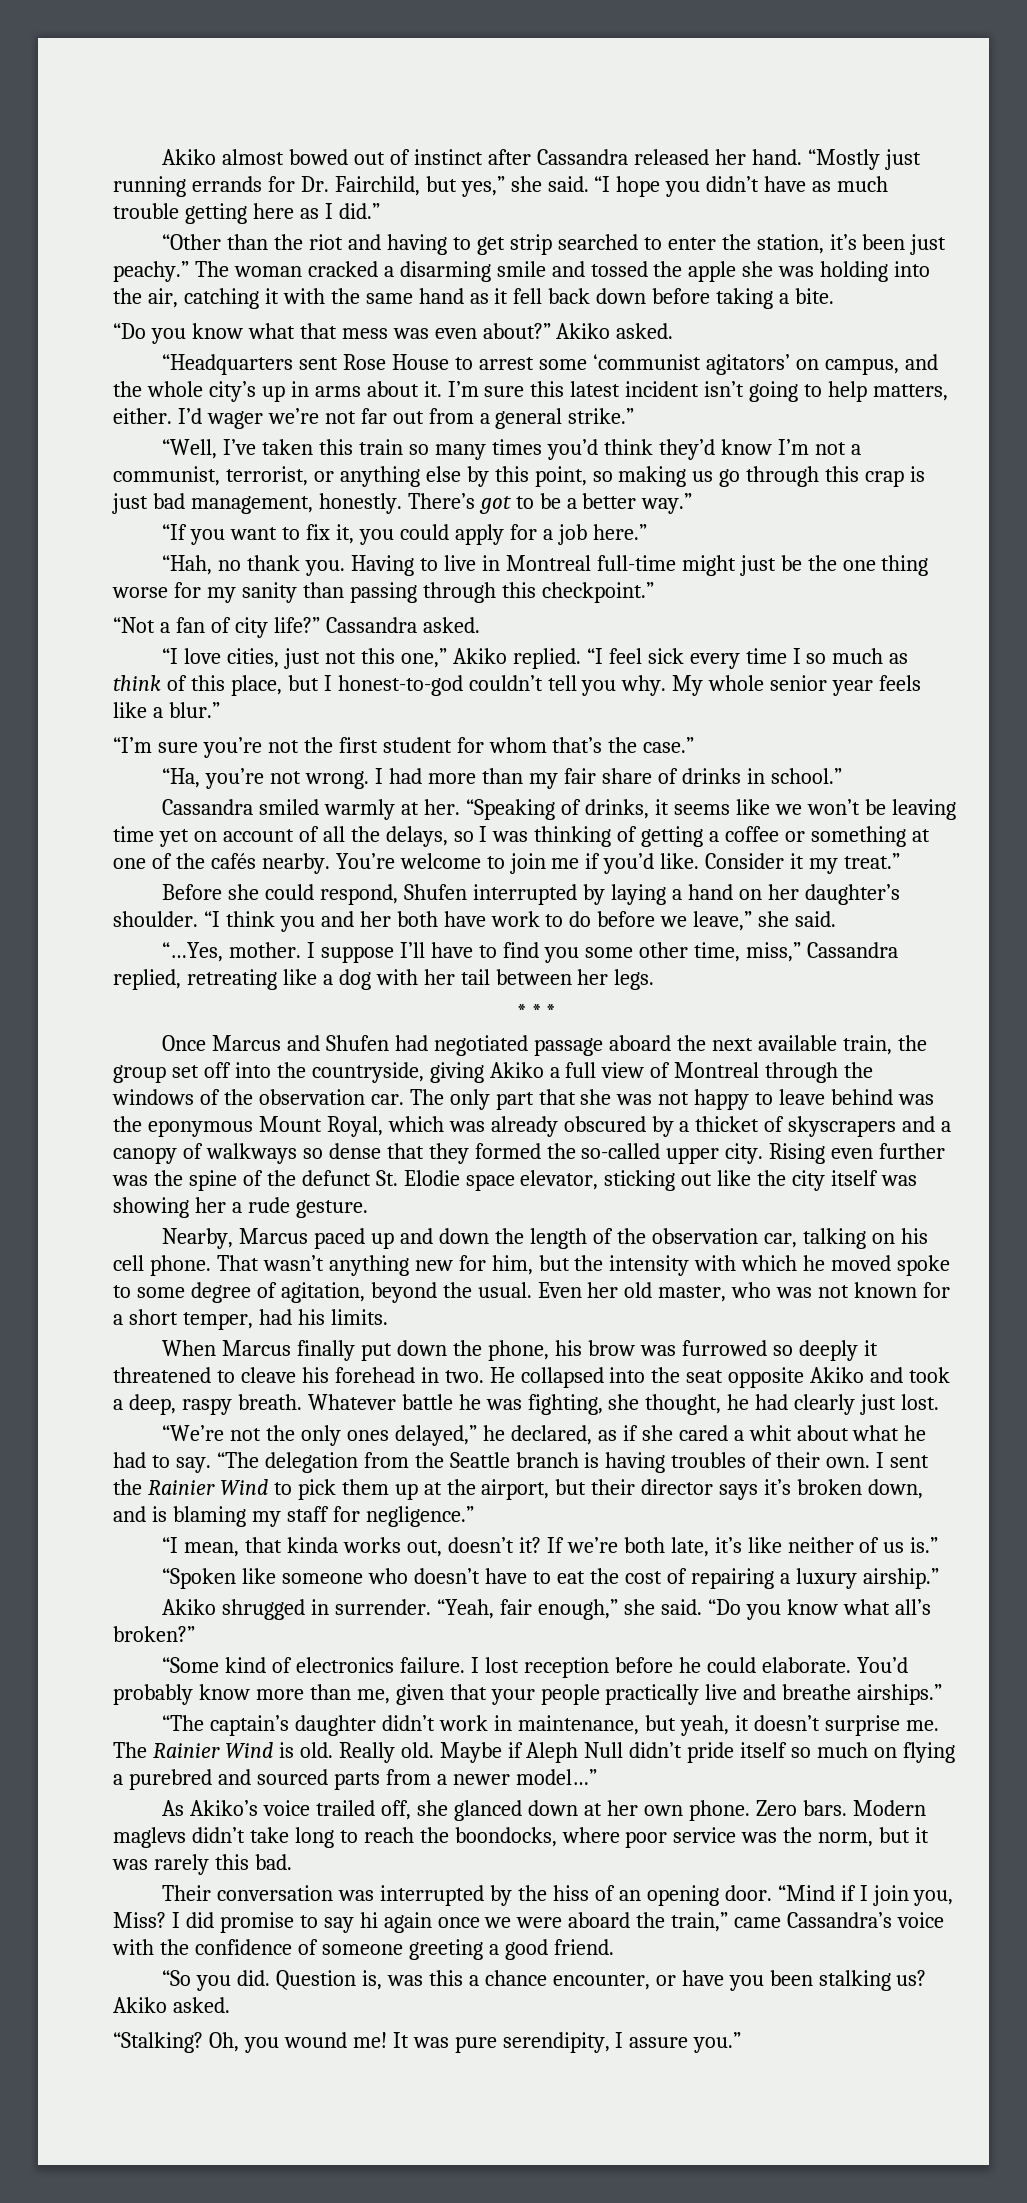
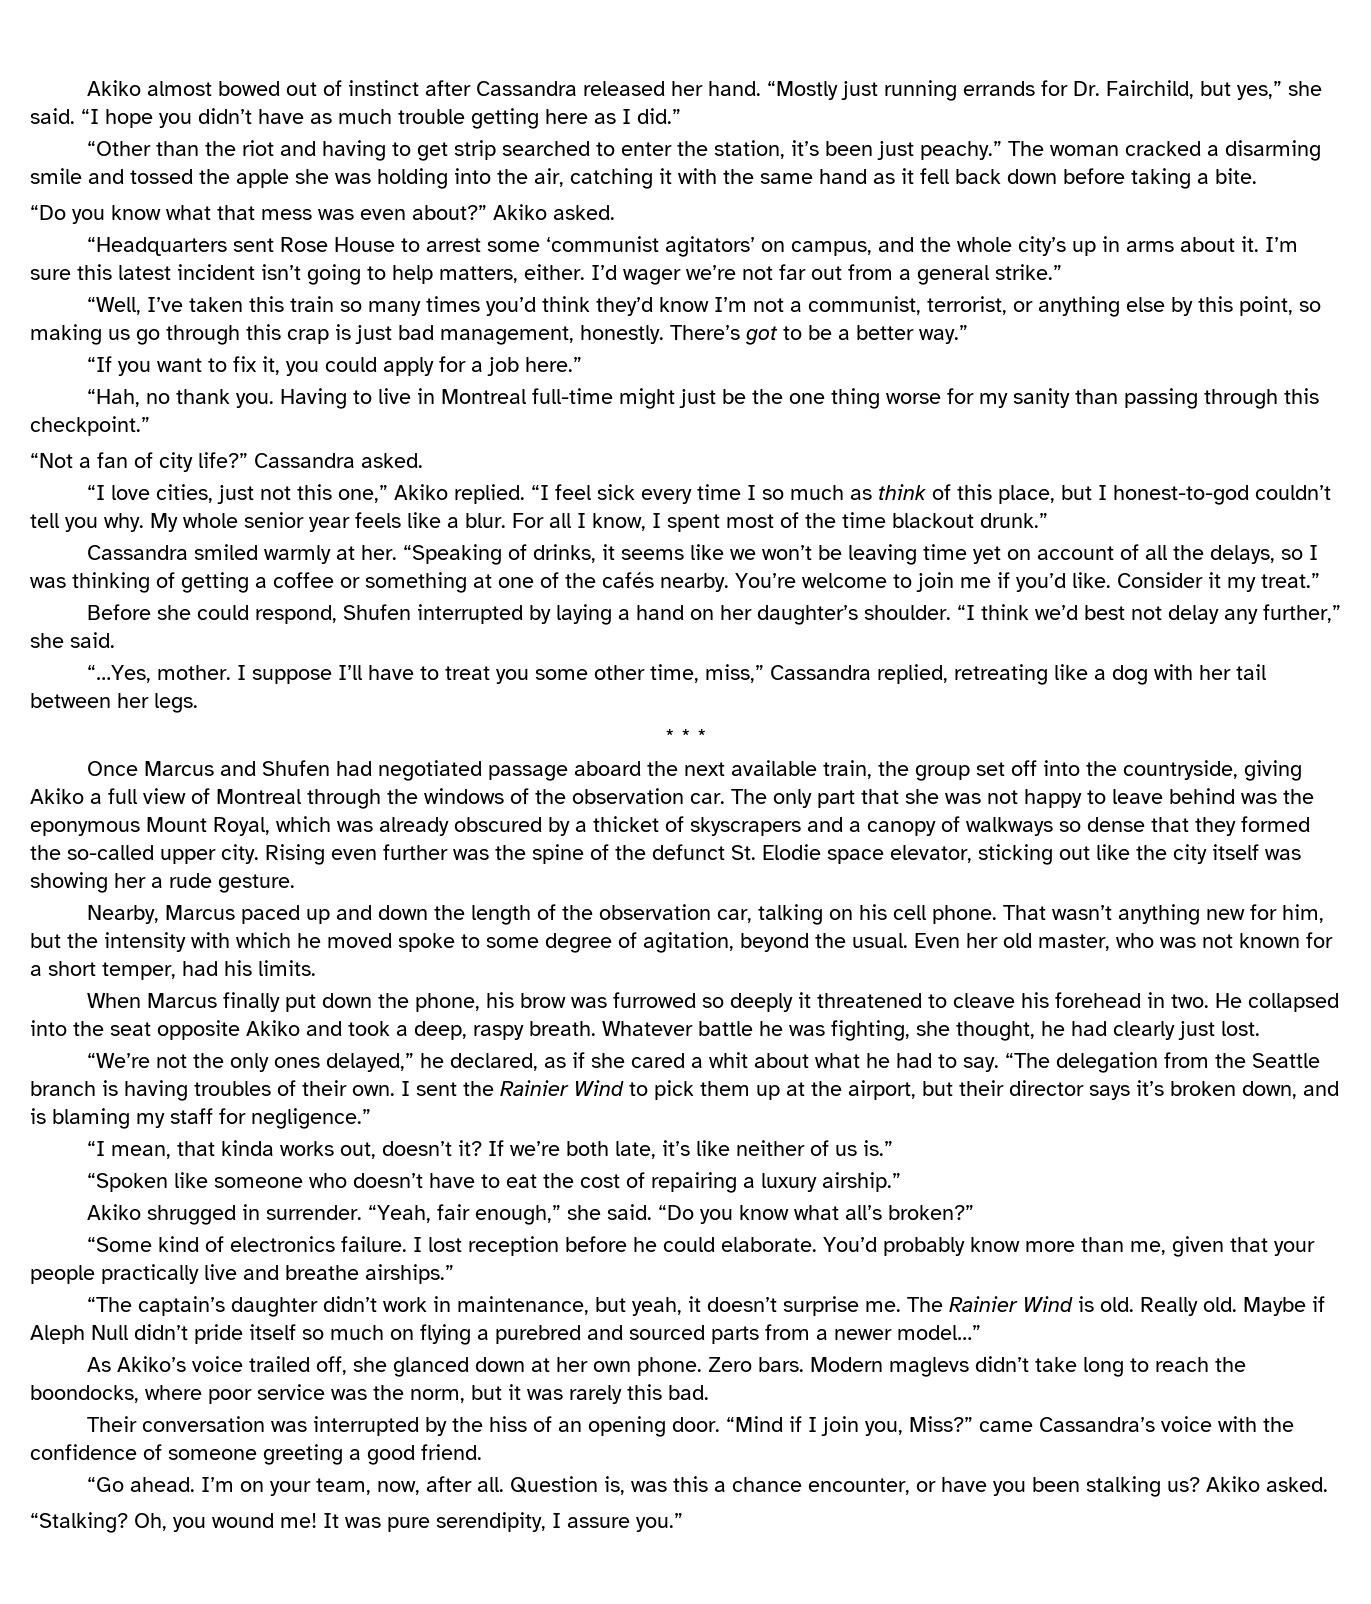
[168,702,220,718] [113,737,695,758] [162,768,842,789] blur.” // “I’m sure you’re not the first student for whom that’s the case.” // “Ha, you’re not wrong. I had more than my fair share of drinks in school.” -> [465,512,1048,532] blur. For all I know, I spent most of the time blackout drunk.”
[279,911,753,932] you and her both have work to do before we leave,” -> [1034,604,1341,624] we’d best not delay any further,”
[502,942,539,958] find -> [444,666,490,680] treat
[113,1912,729,1933] Miss? I did promise to say hi again once we were aboard the train,” -> [908,1416,973,1432] Miss?”
[162,1970,271,1991] “So you did. -> [86,1476,504,1496] “Go ahead. I’m on your team, now, after all.

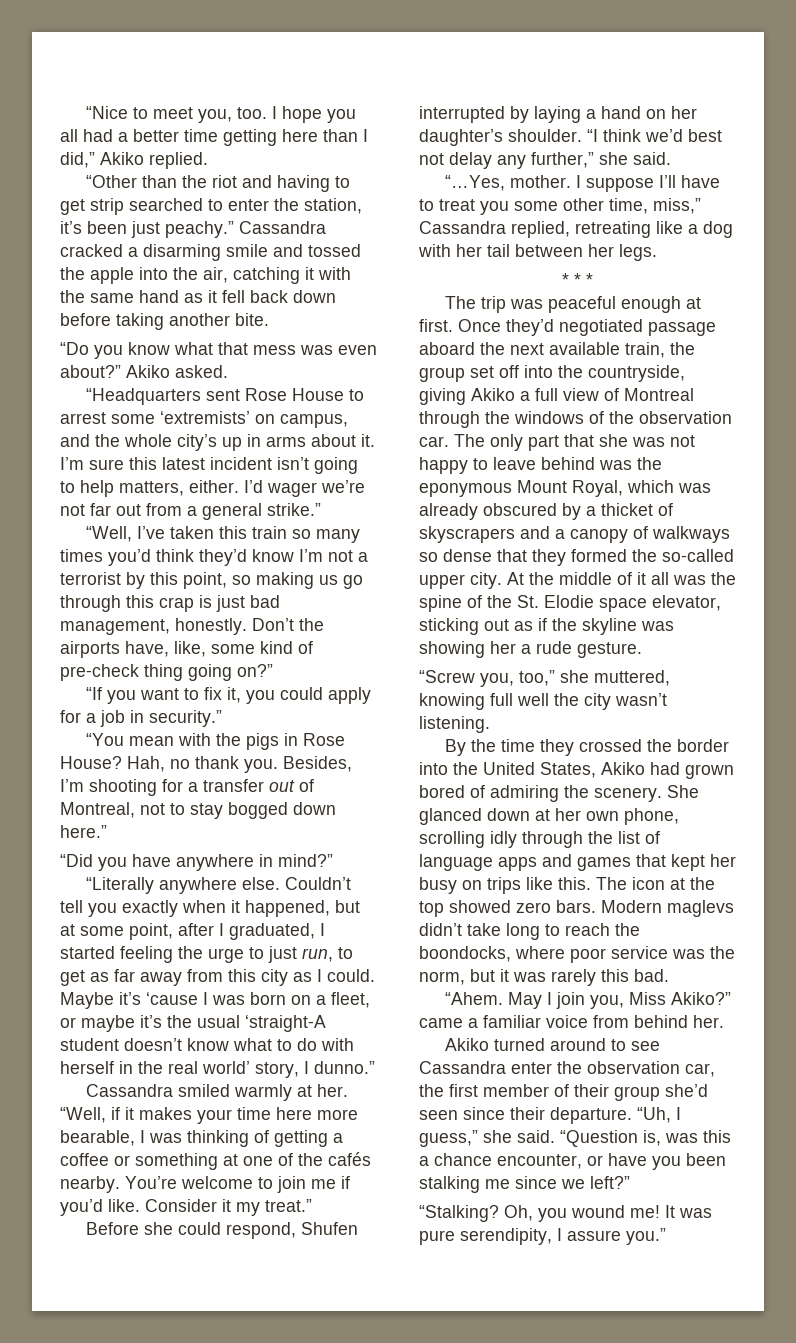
[86,80,1322,101] [30,108,681,129] Akiko almost bowed out of instinct after Cassandra released her hand. “Mostly just running errands for Dr. Fairchild, but yes,” she said. “I hope you didn’t have as much trouble getting here as I did.” -> [85,106,356,123] [60,129,368,146] [60,152,208,169] “Nice to meet you, too. I hope you all had a better time getting here than I did,” Akiko replied.
[1007,141,1119,156] The woman -> [239,221,326,234] Cassandra
[295,168,448,189] she was holding -> (134, 275) none
[1197,173,1209,184] a -> [169,313,230,326] another
[545,236,755,257] ‘communist agitators’ -> [160,411,250,424] ‘extremists’
[807,296,1165,317] communist, terrorist, or anything else -> [60,572,121,585] terrorist
[670,325,968,345] There’s got to be a better way.” -> [252,618,324,631] [60,641,313,658] [60,664,273,681] Don’t the airports have, like, some kind of pre-check thing going on?”
[524,357,582,372] [86,388,1319,409] [30,416,150,436] [30,452,423,472] [86,484,1331,505] [30,512,1048,532] here.” // “Hah, no thank you. Having to live in Montreal full-time might just be the one thing worse for my sanity than passing through this checkpoint.” // “Not a fan of city life?” Cassandra asked. // “I love cities, just not this one,” Akiko replied. “I feel sick every time I so much as think of this place, but I honest-to-god couldn’t tell you why. My whole senior year feels like a blur. For all I know, I spent most of the time blackout drunk.” -> [130,710,222,727] [85,733,345,750] [60,756,352,773] [60,779,314,796] [60,802,336,819] [60,825,107,838] [60,854,333,871] [85,877,351,894] [60,900,360,917] [60,923,325,940] [60,946,353,963] [60,969,375,986] [60,992,370,1009] [60,1015,326,1032] [60,1038,354,1051] [60,1061,375,1078] in security.” // “You mean with the pigs in Rose House? Hah, no thank you. Besides, I’m shooting for a transfer out of Montreal, not to stay bogged down here.” // “Did you have anywhere in mind?” // “Literally anywhere else. Couldn’t tell you exactly when it happened, but at some point, after I graduated, I started feeling the urge to just run, to get as far away from this city as I could. Maybe it’s ‘cause I was born on a fleet, or maybe it’s the usual ‘straight-A student doesn’t know what to do with herself in the real world’ story, I dunno.”
[402,544,1303,565] “Speaking of drinks, it seems like we won’t be leaving time yet on account of all the delays, so -> [60,1107,358,1124] [60,1130,135,1146] “Well, if it makes your time here more bearable,
[86,760,372,776] Once Marcus and Shufen had -> [444,296,701,313] [419,319,554,336] The trip was peaceful enough at first. Once they’d
[265,844,448,865] Rising even further -> [507,572,669,585] At the middle of it all
[652,844,725,860] defunct -> (512, 601) none
[1096,844,1259,864] like the city itself -> [514,618,637,635] as if the skyline
[86,904,1324,925] [30,932,1333,953] [30,960,316,980] [86,992,1339,1012] [30,1020,1260,1041] [86,1052,1320,1073] [30,1080,1339,1101] [30,1108,371,1129] [86,1140,893,1159] [86,1172,901,1193] [86,1204,974,1225] [86,1236,1315,1257] [30,1264,454,1284] [86,1296,1325,1317] [30,1324,981,1345] [86,1356,387,1375] Nearby, Marcus paced up and down the length of the observation car, talking on his cell phone. That wasn’t anything new for him, but the intensity with which he moved spoke to some degree of agitation, beyond the usual. Even her old master, who was not known for a short temper, had his limits. // When Marcus finally put down the phone, his brow was furrowed so deeply it threatened to cleave his forehead in two. He collapsed into the seat opposite Akiko and took a deep, raspy breath. Whatever battle he was fighting, she thought, he had clearly just lost. // “We’re not the only ones delayed,” he declared, as if she cared a whit about what he had to say. “The delegation from the Seattle branch is having troubles of their own. I sent the Rainier Wind to pick them up at the airport, but their director says it’s broken down, and is blaming my staff for negligence.” // “I mean, that kinda works out, doesn’t it? If we’re both late, it’s like neither of us is.” // “Spoken like someone who doesn’t have to eat the cost of repairing a luxury airship.” // Akiko shrugged in surrender. “Yeah, fair enough,” she said. “Do you know what all’s broken?” // “Some kind of electronics failure. I lost reception before he could elaborate. You’d probably know more than me, given that your people practically live and breathe airships.” // “The captain’s daughter didn’t work in maintenance, but yeah, it doesn’t surprise me. The Rainier Wind is old. Really old. Maybe if Aleph Null didn’t pride itself so much on flying a purebred and sourced parts from a newer model…” // As Akiko’s voice trailed off, she -> [419,670,670,687] [419,693,667,710] [419,716,490,733] [444,739,729,756] [419,762,734,779] [419,785,699,802] “Screw you, too,” she muttered, knowing full well the city wasn’t listening. // By the time they crossed the border into the United States, Akiko had grown bored of admiring the scenery. She
[636,1357,752,1376] phone. Zero -> [624,808,679,825] [419,831,660,848] [419,854,736,871] [419,877,715,894] [419,900,551,917] phone, scrolling idly through the list of language apps and games that kept her busy on trips like this. The icon at the top showed zero
[86,1416,1294,1437] [30,1444,482,1465] [86,1476,598,1496] Their conversation was interrupted by the hiss of an opening door. “Mind if I join you, Miss?” came Cassandra’s voice with the confidence of someone greeting a good friend. // “Go ahead. I’m on your team, now, after all. Question -> [444,992,731,1009] [419,1015,724,1028] [444,1038,660,1051] [419,1061,715,1077] [419,1084,708,1101] [419,1107,681,1124] [419,1130,638,1147] “Ahem. May I join you, Miss Akiko?” came a familiar voice from behind her. // Akiko turned around to see Cassandra enter the observation car, the first member of their group she’d seen since their departure. “Uh, I guess,” she said. “Question
[1166,1476,1328,1492] us? Akiko asked. -> [485,1176,630,1189] me since we left?”

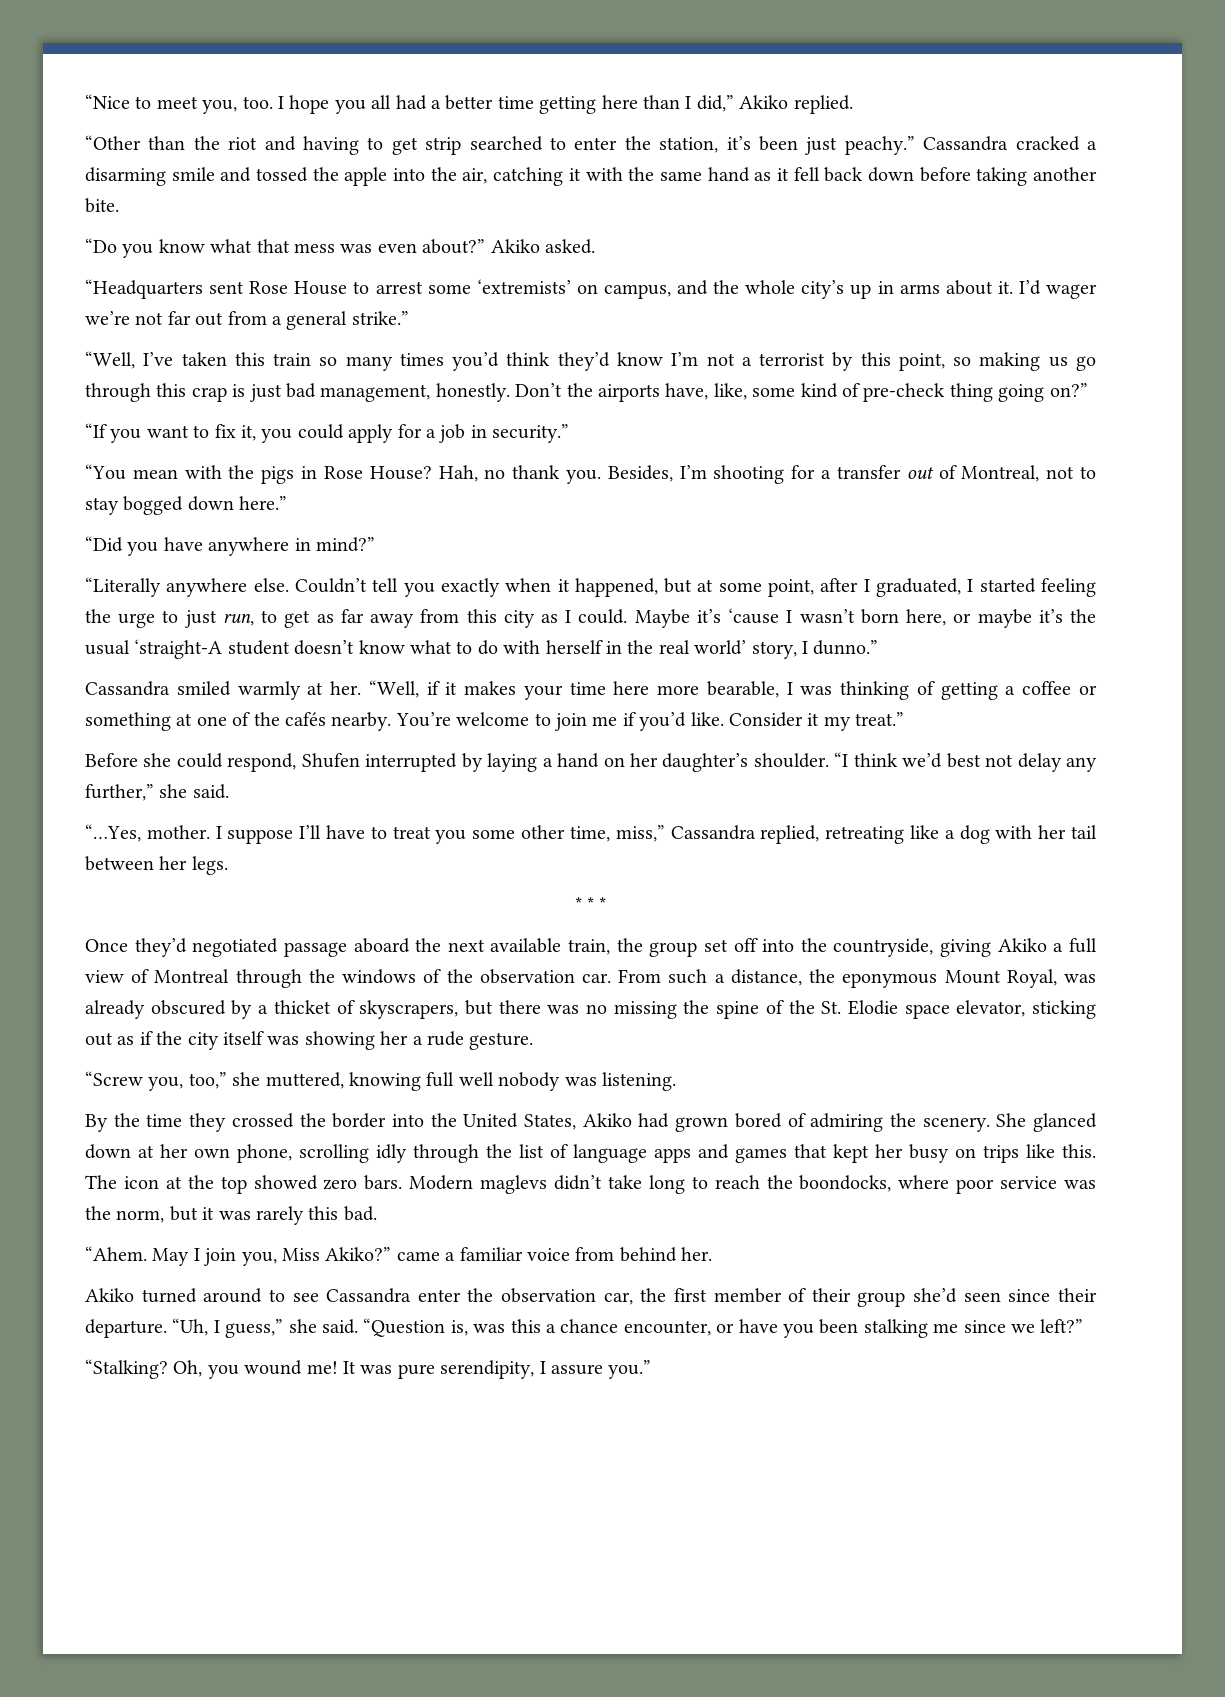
[60,457,358,474] [60,480,239,497] I’m sure this latest incident isn’t going to help matters, either. -> (1013, 287) none
[212,992,370,1008] was born on a fleet, -> [799,609,947,626] wasn’t born here,
[444,296,701,313] [419,319,453,332] The trip was peaceful enough at first. -> (607, 904) none
[454,434,695,451] [419,457,632,474] The only part that she was not happy to leave behind was -> [618,969,802,986] From such a distance,
[627,480,674,493] which -> (1057, 978) none
[419,526,730,543] [419,549,734,566] [419,572,706,589] skyscrapers and a canopy of walkways so dense that they formed the so-called upper city. At the middle of it all was -> [359,1000,677,1019] skyscrapers, but there was no missing
[582,618,637,635] skyline -> [187,1031,264,1050] city itself
[554,693,667,710] the city wasn’t -> [498,1072,597,1091] nobody was

